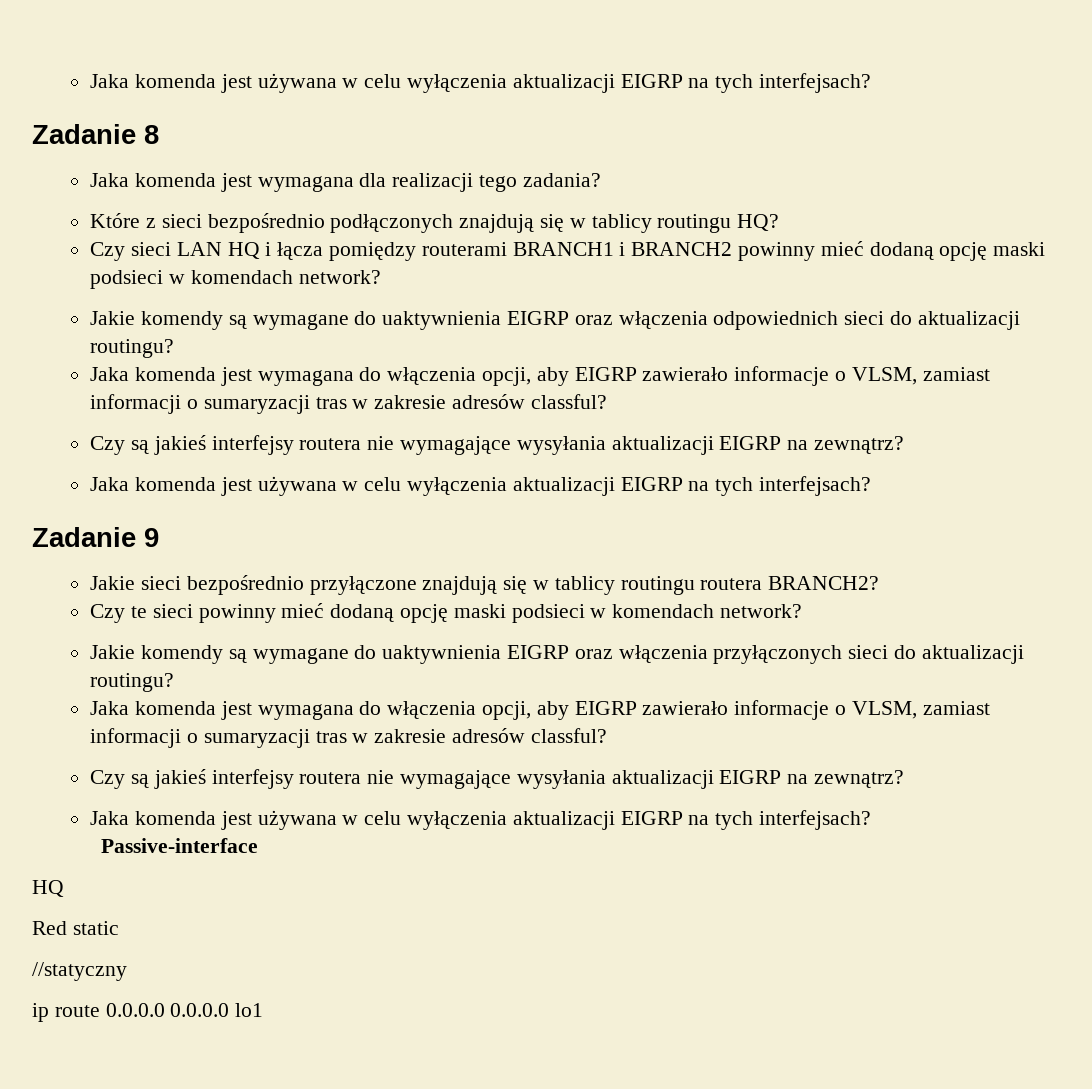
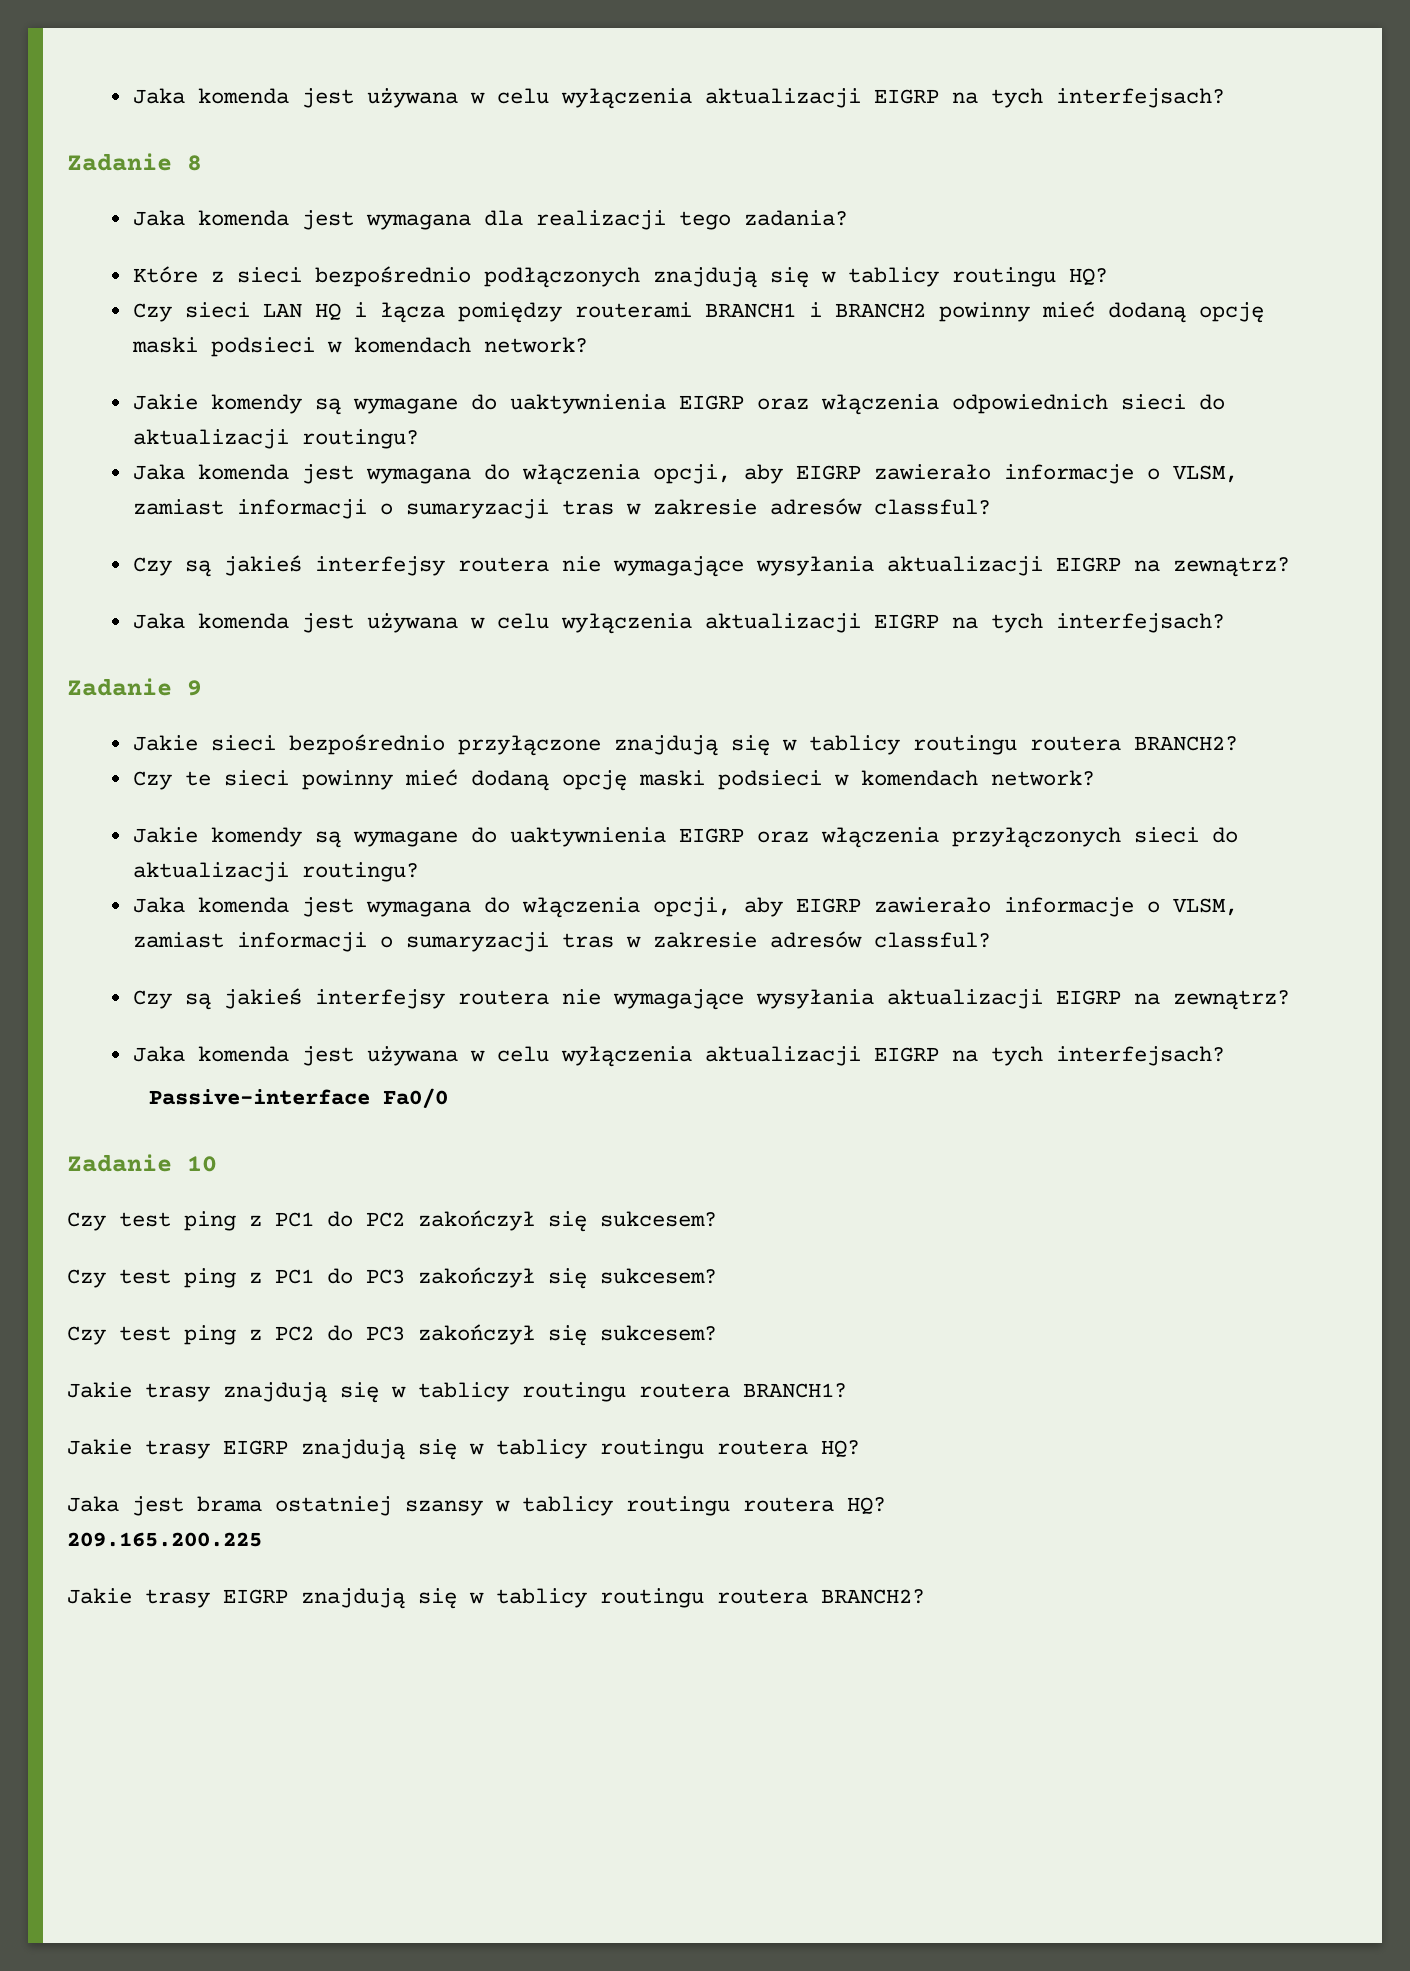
[32,880,64,897] [32,921,119,935] [32,962,127,981] [32,1003,264,1022] // HQ // Red static // //statyczny // ip route 0.0.0.0 0.0.0.0 lo1 -> [382,1088,448,1108] [67,1154,217,1172] [67,1210,717,1232] [67,1267,717,1289] [67,1324,717,1346] [67,1382,847,1403] [67,1439,860,1460] [67,1496,886,1516] [67,1532,262,1547] [67,1588,925,1609] Fa0/0 // Zadanie 10 // Czy test ping z PC1 do PC2 zakończył się sukcesem? // Czy test ping z PC1 do PC3 zakończył się sukcesem? // Czy test ping z PC2 do PC3 zakończył się sukcesem? // Jakie trasy znajdują się w tablicy routingu routera BRANCH1? // Jakie trasy EIGRP znajdują się w tablicy routingu routera HQ? // Jaka jest brama ostatniej szansy w tablicy routingu routera HQ? // 209.165.200.225 // Jakie trasy EIGRP znajdują się w tablicy routingu routera BRANCH2?

